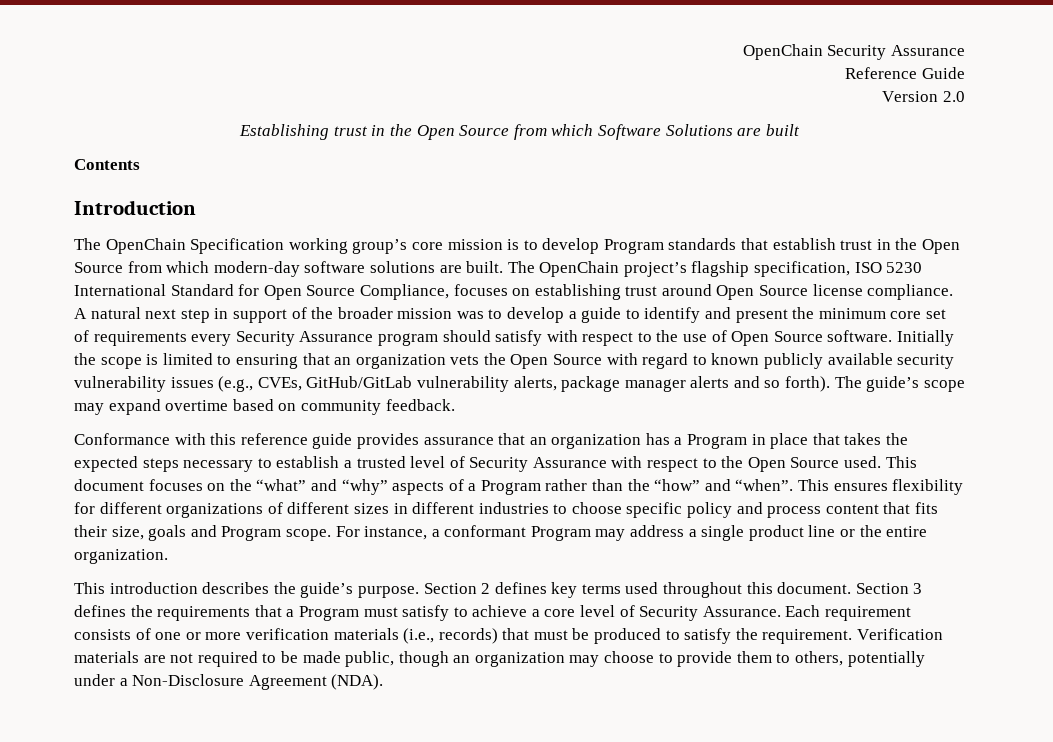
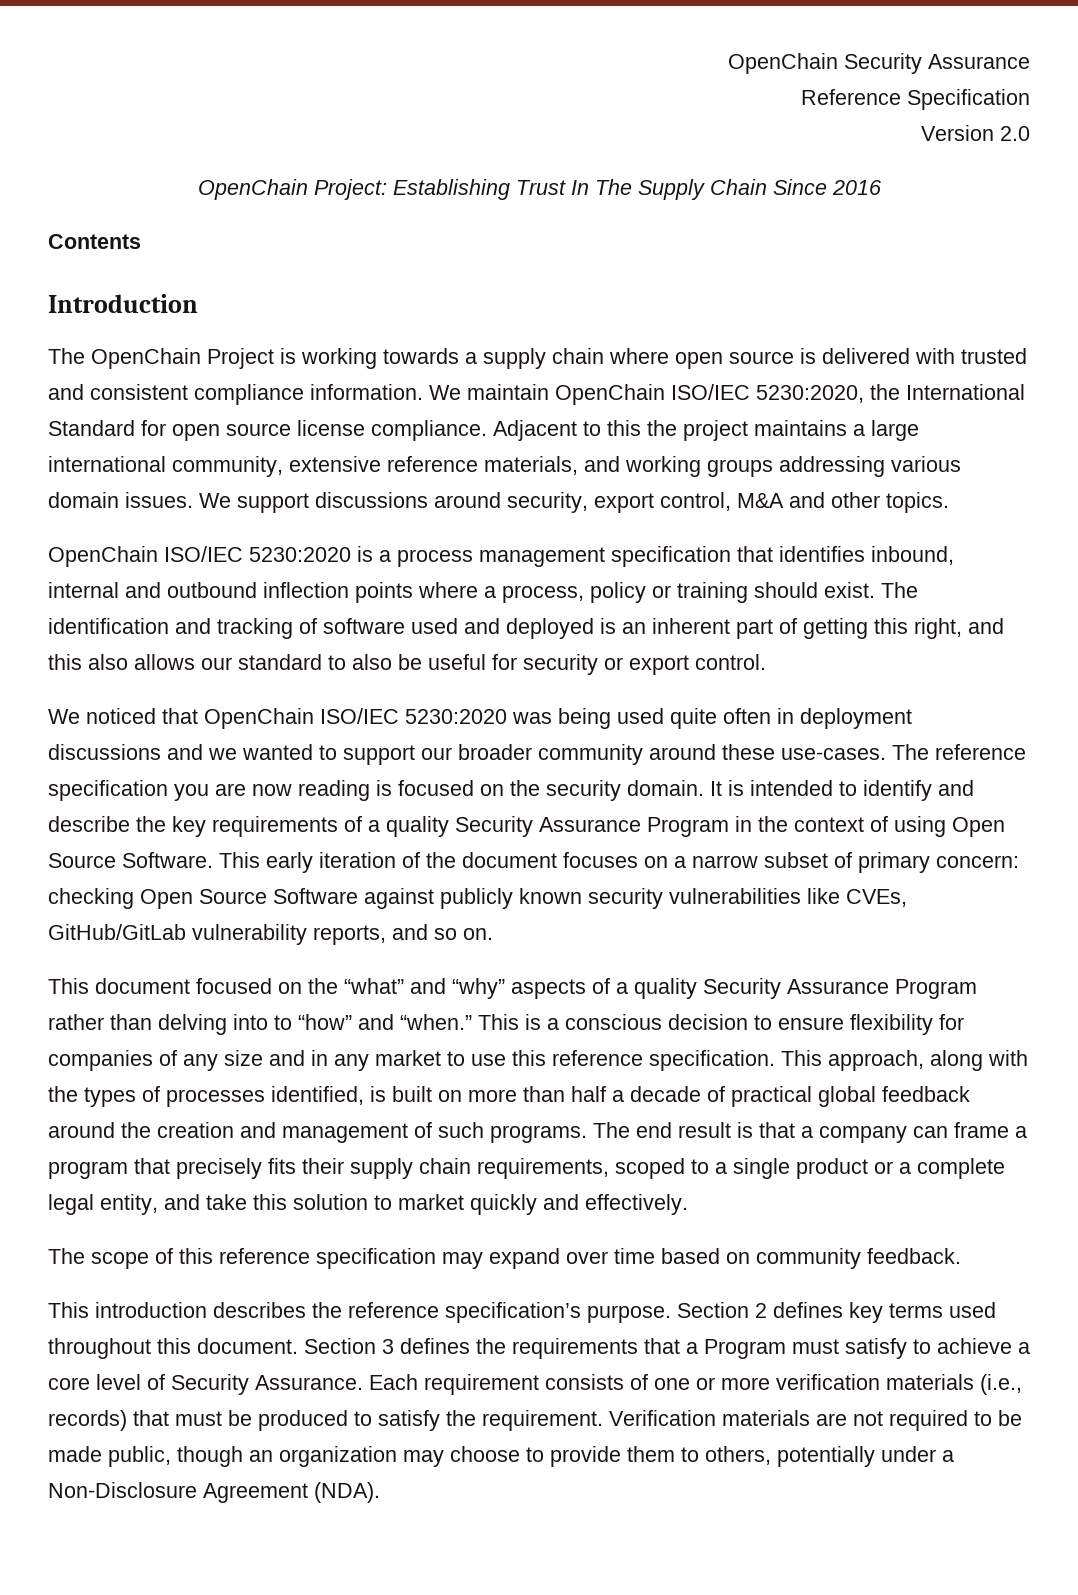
[922,67,965,79] Guide -> [907,89,1030,110] Specification
[239,124,800,140] [74,159,140,170] [74,200,196,215] [74,238,961,254] [74,261,923,277] [74,284,954,300] [74,307,946,323] [74,330,955,346] [74,353,955,369] [74,376,965,392] [74,399,455,415] [74,433,909,449] [74,456,882,472] Establishing trust in the Open Source from which Software Solutions are built // Contents // Introduction // The OpenChain Specification working group’s core mission is to develop Program standards that establish trust in the Open Source from which modern-day software solutions are built. The OpenChain project’s flagship specification, ISO 5230 International Standard for Open Source Compliance, focuses on establishing trust around Open Source license compliance. A natural next step in support of the broader mission was to develop a guide to identify and present the minimum core set of requirements every Security Assurance program should satisfy with respect to the use of Open Source software. Initially the scope is limited to ensuring that an organization vets the Open Source with regard to known publicly available security vulnerability issues (e.g., CVEs, GitHub/GitLab vulnerability alerts, package manager alerts and so forth). The guide’s scope may expand overtime based on community feedback. // Conformance with this reference guide provides assurance that an organization has a Program in place that takes the expected steps necessary to establish a trusted level of Security Assurance with respect to the Open Source used. -> [197,179,881,200] [48,234,141,249] [48,294,198,313] [48,348,1027,369] [48,384,1025,405] [48,420,919,441] [48,456,961,477] [48,492,949,513] [48,546,954,567] [48,582,918,603] [48,618,1004,639] [48,654,766,675] [48,708,912,729] [48,744,1026,765] [48,780,974,801] [48,816,1005,837] [48,852,1019,873] [48,888,907,909] [48,924,493,945] OpenChain Project: Establishing Trust In The Supply Chain Since 2016 // Contents // Introduction // The OpenChain Project is working towards a supply chain where open source is delivered with trusted and consistent compliance information. We maintain OpenChain ISO/IEC 5230:2020, the International Standard for open source license compliance. Adjacent to this the project maintains a large international community, extensive reference materials, and working groups addressing various domain issues. We support discussions around security, export control, M&A and other topics. // OpenChain ISO/IEC 5230:2020 is a process management specification that identifies inbound, internal and outbound inflection points where a process, policy or training should exist. The identification and tracking of software used and deployed is an inherent part of getting this right, and this also allows our standard to also be useful for security or export control. // We noticed that OpenChain ISO/IEC 5230:2020 was being used quite often in deployment discussions and we wanted to support our broader community around these use-cases. The reference specification you are now reading is focused on the security domain. It is intended to identify and describe the key requirements of a quality Security Assurance Program in the context of using Open Source Software. This early iteration of the document focuses on a narrow subset of primary concern: checking Open Source Software against publicly known security vulnerabilities like CVEs, GitHub/GitLab vulnerability reports, and so on. //
[148,479,203,491] focuses -> [196,978,272,994] focused
[480,479,964,495] [74,502,939,518] [74,525,928,541] [74,549,168,564] Program rather than the “how” and “when”. This ensures flexibility for different organizations of different sizes in different industries to choose specific policy and process content that fits their size, goals and Program scope. For instance, a conformant Program may address a single product line or the entire organization. -> [634,978,977,999] [48,1014,964,1035] [48,1050,1028,1071] [48,1086,970,1107] [48,1122,1027,1143] [48,1158,1005,1179] [48,1194,688,1215] [48,1248,961,1269] quality Security Assurance Program rather than delving into to “how” and “when.” This is a conscious decision to ensure flexibility for companies of any size and in any market to use this reference specification. This approach, along with the types of processes identified, is built on more than half a decade of practical global feedback around the creation and management of such programs. The end result is that a company can frame a program that precisely fits their supply chain requirements, scoped to a single product or a complete legal entity, and take this solution to market quickly and effectively. // The scope of this reference specification may expand over time based on community feedback.
[300,582,354,598] guide’s -> [348,1302,581,1323] reference specification’s

